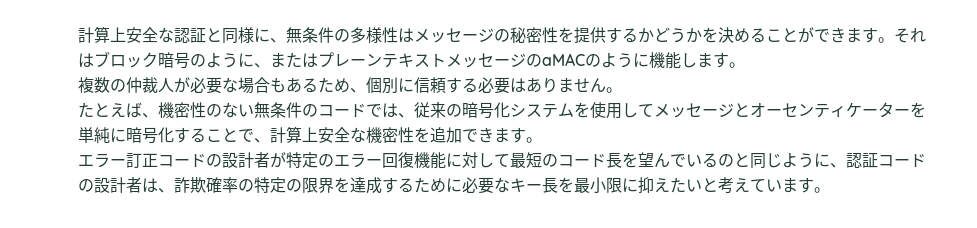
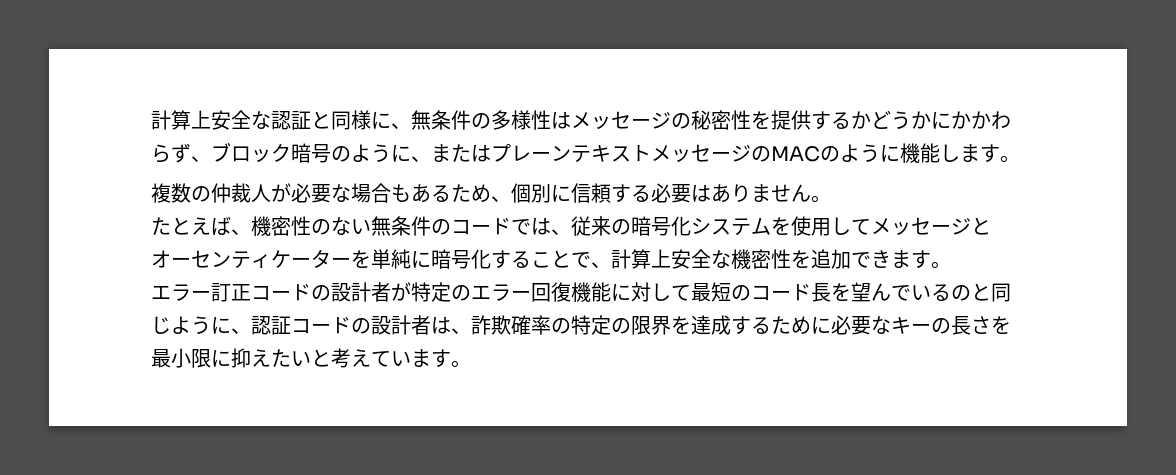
[702,27,926,43] [78,53,94,68] を決めることができます。それは -> [931,111,1011,129] [151,143,211,163] にかかわらず、
[542,53,585,66] aMAC -> [771,146,820,162] MAC
[542,177,558,193] 長 -> [931,316,991,335] の長さ

